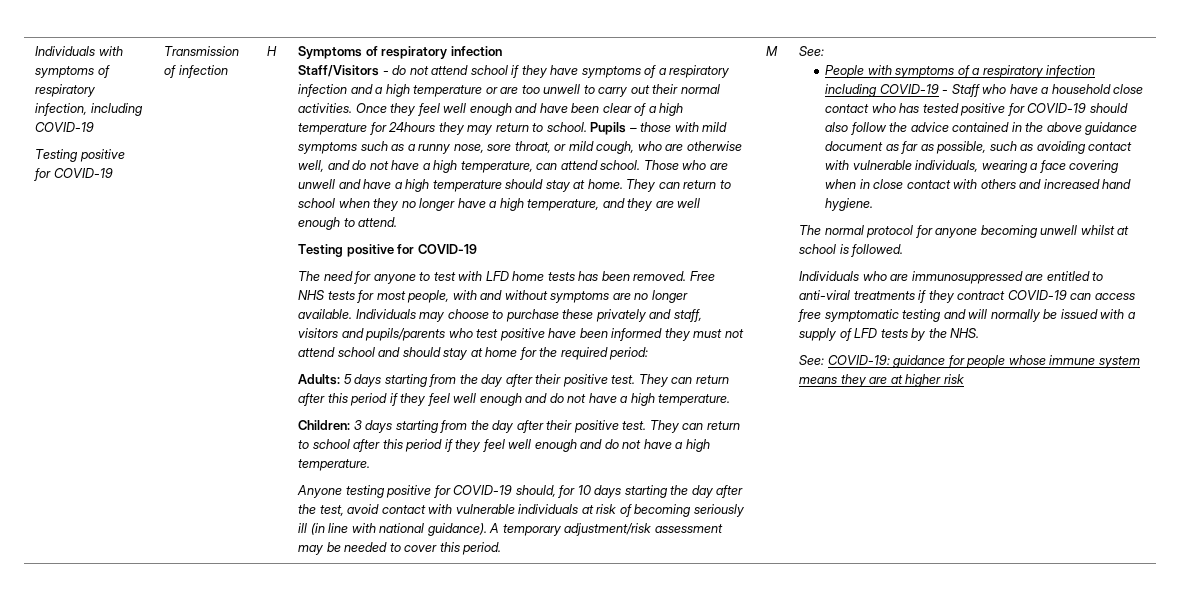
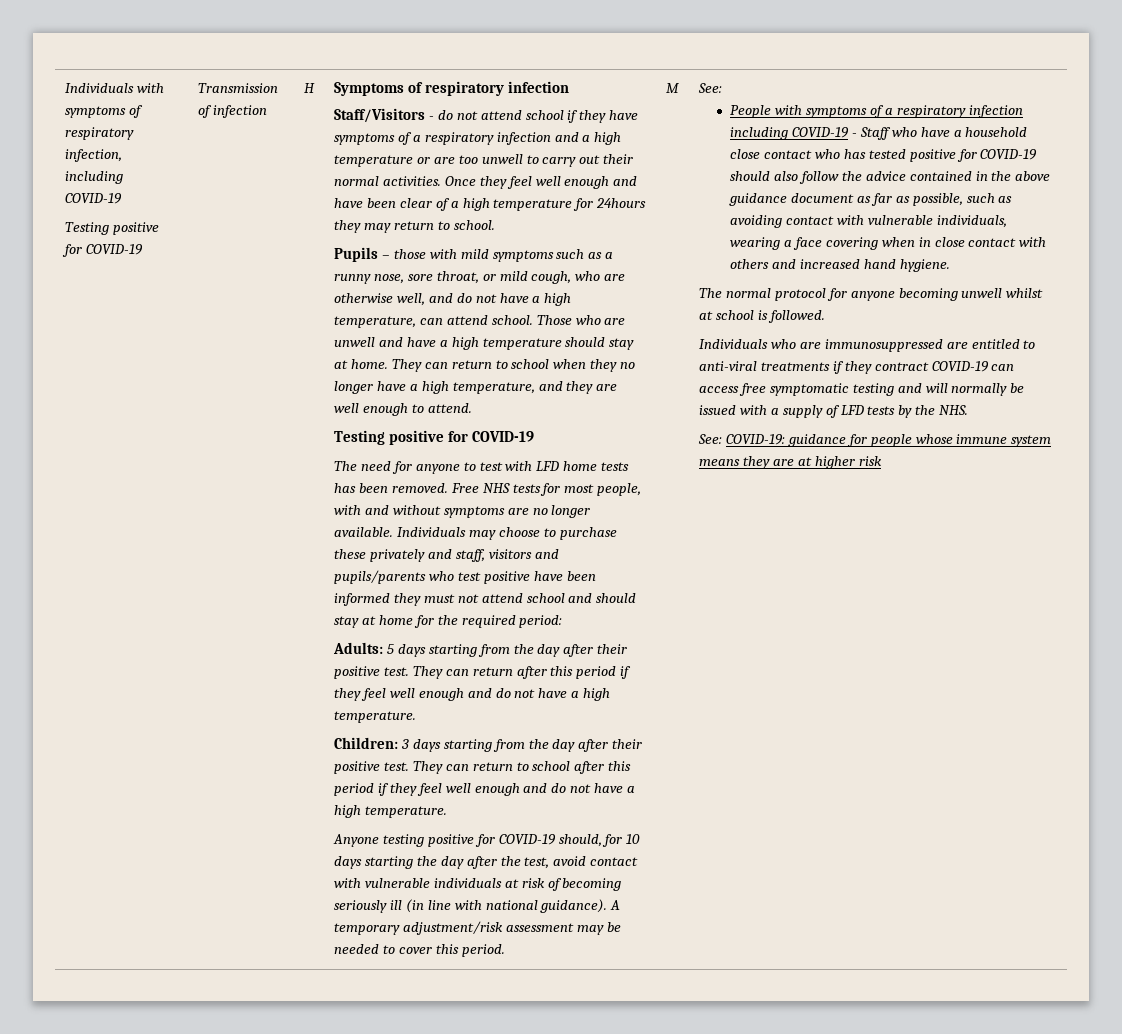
(587, 127) none -> (495, 225) //

